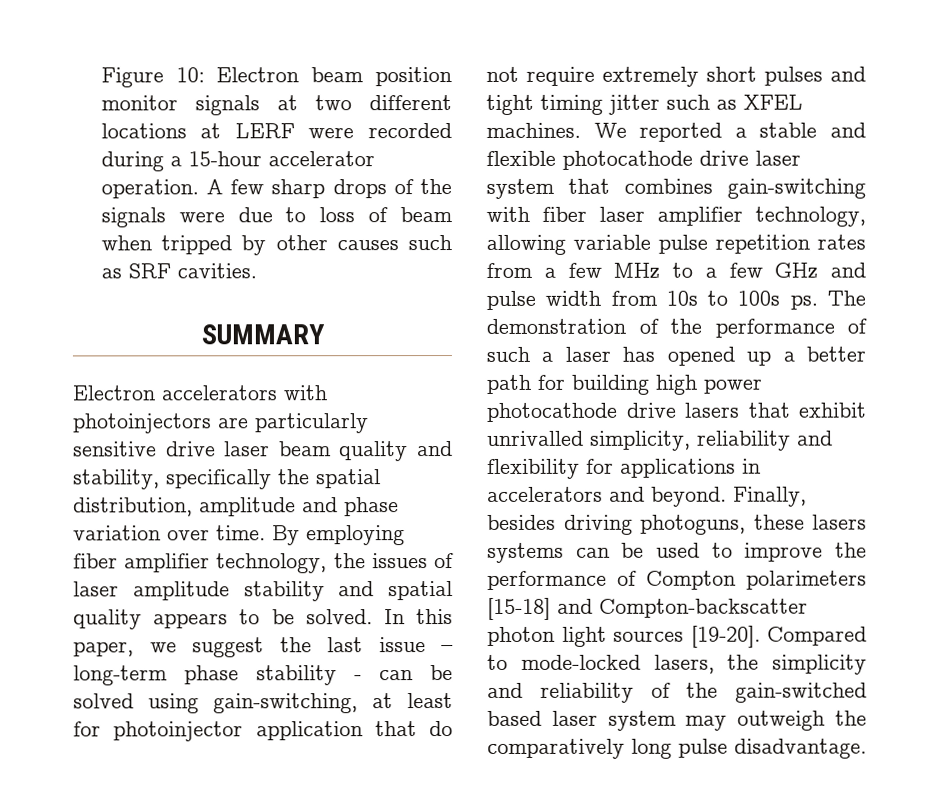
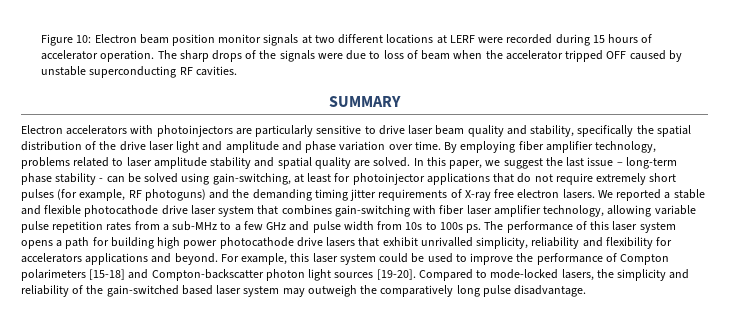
[169,151,375,167] [100,179,265,199] a 15-hour accelerator operation. A few -> [592,34,653,43] [41,50,177,62] 15 hours of accelerator operation. The
[161,235,452,256] [100,263,171,279] tripped by other causes such as SRF -> [485,50,682,62] [41,66,193,78] the accelerator tripped OFF caused by unstable superconducting RF
(157, 449) none -> [364,126,376,134] to
[73,497,193,517] distribution, -> [21,141,223,153] distribution of the drive laser light and
[333,553,454,569] the issues of -> [21,157,124,169] problems related to
[153,609,295,629] appears to be -> [354,160,371,167] are
[255,721,363,741] application -> [426,173,490,185] applications
[830,66,866,82] [486,94,803,115] [486,122,581,138] and tight timing jitter such as XFEL machines. -> [57,189,595,201] (for example, RF photoguns) and the demanding timing jitter requirements of X-ray free electron lasers.
[567,262,661,279] few MHz -> [172,221,218,231] sub-MHz
[486,318,867,338] [486,346,866,366] demonstration of the performance of such a laser has opened up a better -> [506,221,676,233] [21,240,63,249] performance of this laser system opens a
[620,458,761,478] [487,486,807,507] [487,514,867,535] [487,542,610,563] applications in accelerators and beyond. Finally, besides driving photoguns, these lasers systems can -> [21,253,409,265] accelerators applications and beyond. For example, this laser system could

